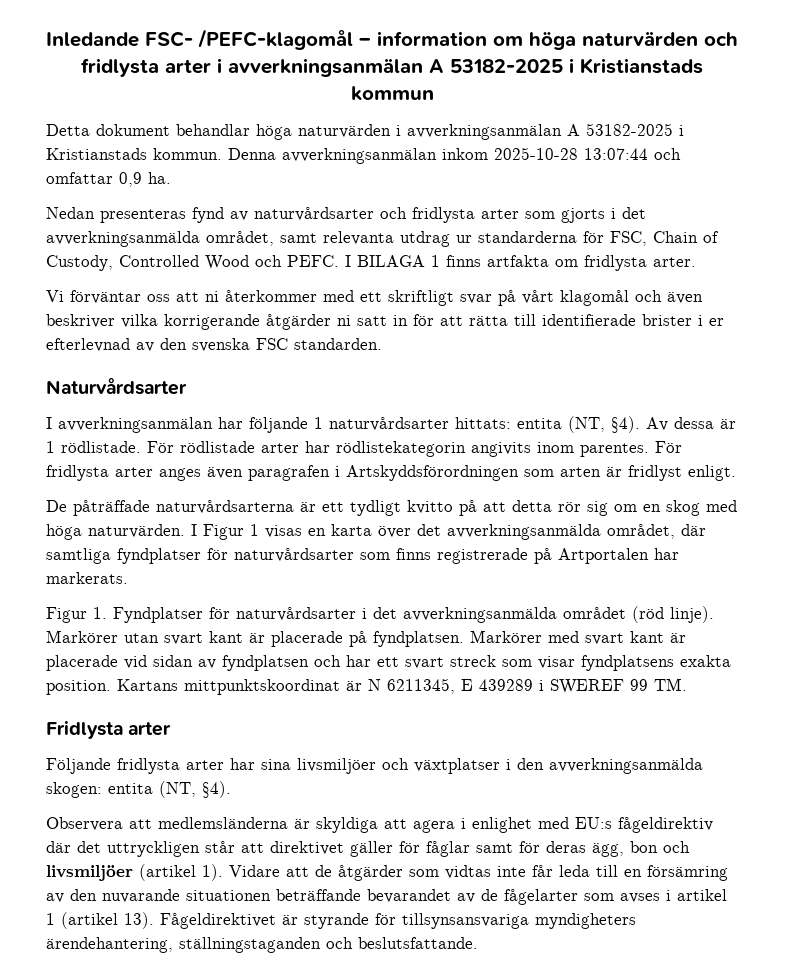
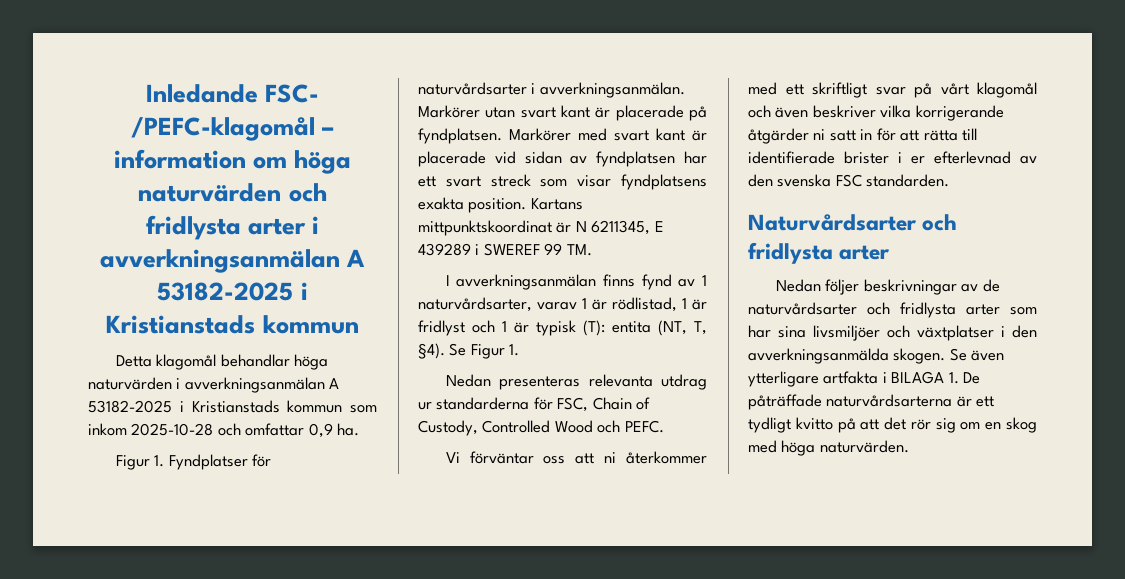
[96,124,170,136] dokument -> [156,354,217,370] klagomål
[153,148,437,164] kommun. Denna avverkningsanmälan -> [287,400,377,413] kommun som
[584,148,648,160] 13:07:44 -> (214, 429) none
[46,207,646,223] [46,231,317,247] Nedan presenteras fynd av naturvårdsarter och fridlysta arter som gjorts i det avverkningsanmälda området, samt -> [115,454,272,470] [418,82,685,98] [418,105,707,121] [418,128,707,144] [418,151,707,167] [418,174,707,190] [418,197,583,213] [418,220,664,236] [418,243,592,256] [445,274,707,290] [418,297,707,312] [418,320,707,336] [418,343,520,359] [445,374,581,390] Figur 1. Fyndplatser för naturvårdsarter i avverkningsanmälan. Markörer utan svart kant är placerade på fyndplatsen. Markörer med svart kant är placerade vid sidan av fyndplatsen har ett svart streck som visar fyndplatsens exakta position. Kartans mittpunktskoordinat är N 6211345, E 439289 i SWEREF 99 TM. // I avverkningsanmälan finns fynd av 1 naturvårdsarter, varav 1 är rödlistad, 1 är fridlyst och 1 är typisk (T): entita (NT, T, §4). Se Figur 1. // Nedan presenteras
[345,255,696,271] I BILAGA 1 finns artfakta om fridlysta arter. -> (664, 426) none
[46,416,736,433] [46,441,682,457] [46,465,736,481] // I avverkningsanmälan har följande 1 naturvårdsarter hittats: entita (NT, §4). Av dessa är 1 rödlistade. För rödlistade arter har rödlistekategorin angivits inom parentes. För fridlysta arter anges även paragrafen i Artskyddsförordningen som arten är fridlyst enligt. // -> [922,214,958,231] [748,242,891,264] [775,279,1000,295] [748,302,1037,318] [748,325,1037,341] [748,348,1005,364] [748,371,959,387] och fridlysta arter // Nedan följer beskrivningar av de naturvårdsarter och fridlysta arter som har sina livsmiljöer och växtplatser i den avverkningsanmälda skogen. Se även ytterligare artfakta i BILAGA 1.
[512,500,552,512] detta -> [884,417,907,430] det
[191,524,706,540] [46,548,679,564] [46,572,128,584] [46,606,714,623] [46,630,686,647] [46,655,731,671] [46,678,687,695] [46,721,172,739] [46,758,703,774] [46,781,231,798] [46,817,713,833] [46,841,690,857] [46,864,728,881] [46,889,727,905] [46,912,636,929] [46,937,478,953] I Figur 1 visas en karta över det avverkningsanmälda området, där samtliga fyndplatser för naturvårdsarter som finns registrerade på Artportalen har markerats. // Figur 1. Fyndplatser för naturvårdsarter i det avverkningsanmälda området (röd linje). Markörer utan svart kant är placerade på fyndplatsen. Markörer med svart kant är placerade vid sidan av fyndplatsen och har ett svart streck som visar fyndplatsens exakta position. Kartans mittpunktskoordinat är N 6211345, E 439289 i SWEREF 99 TM. // Fridlysta arter // Följande fridlysta arter har sina livsmiljöer och växtplatser i den avverkningsanmälda skogen: entita (NT, §4). // Observera att medlemsländerna är skyldiga att agera i enlighet med EU:s fågeldirektiv där det uttryckligen står att direktivet gäller för fåglar samt för deras ägg, bon och livsmiljöer (artikel 1). Vidare att de åtgärder som vidtas inte får leda till en försämring av den nuvarande situationen beträffande bevarandet av de fågelarter som avses i artikel 1 (artikel 13). Fågeldirektivet är styrande för tillsynsansvariga myndigheters ärendehantering, ställningstaganden och beslutsfattande. -> (909, 446) none

